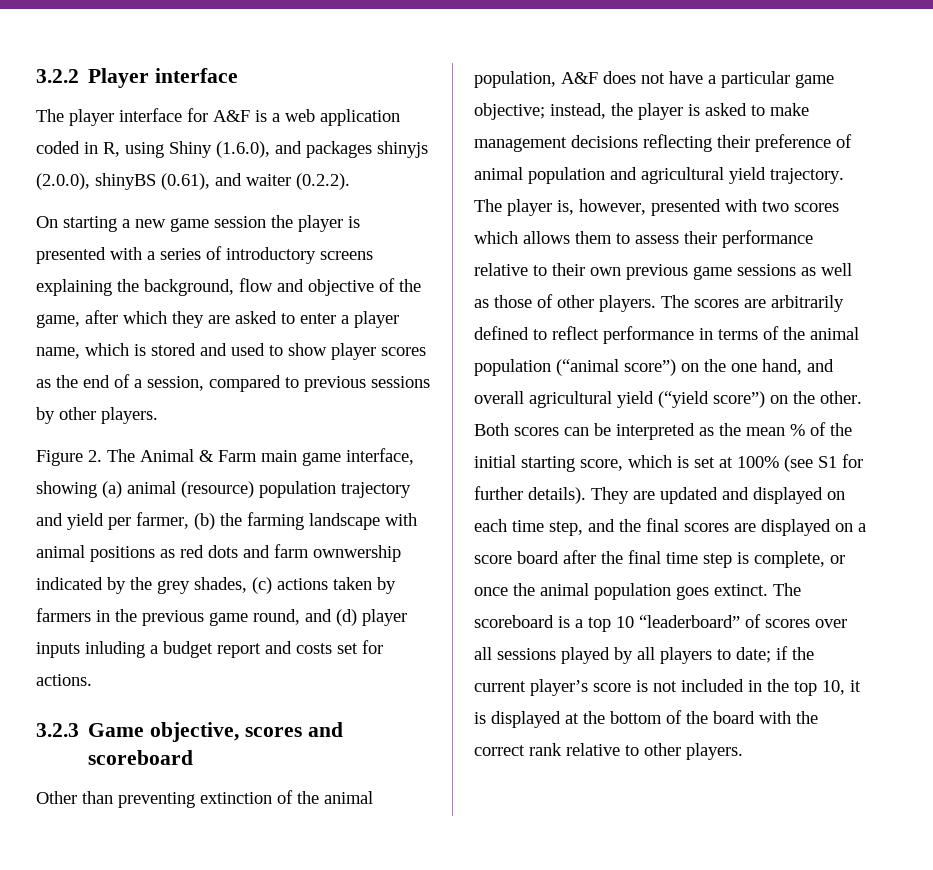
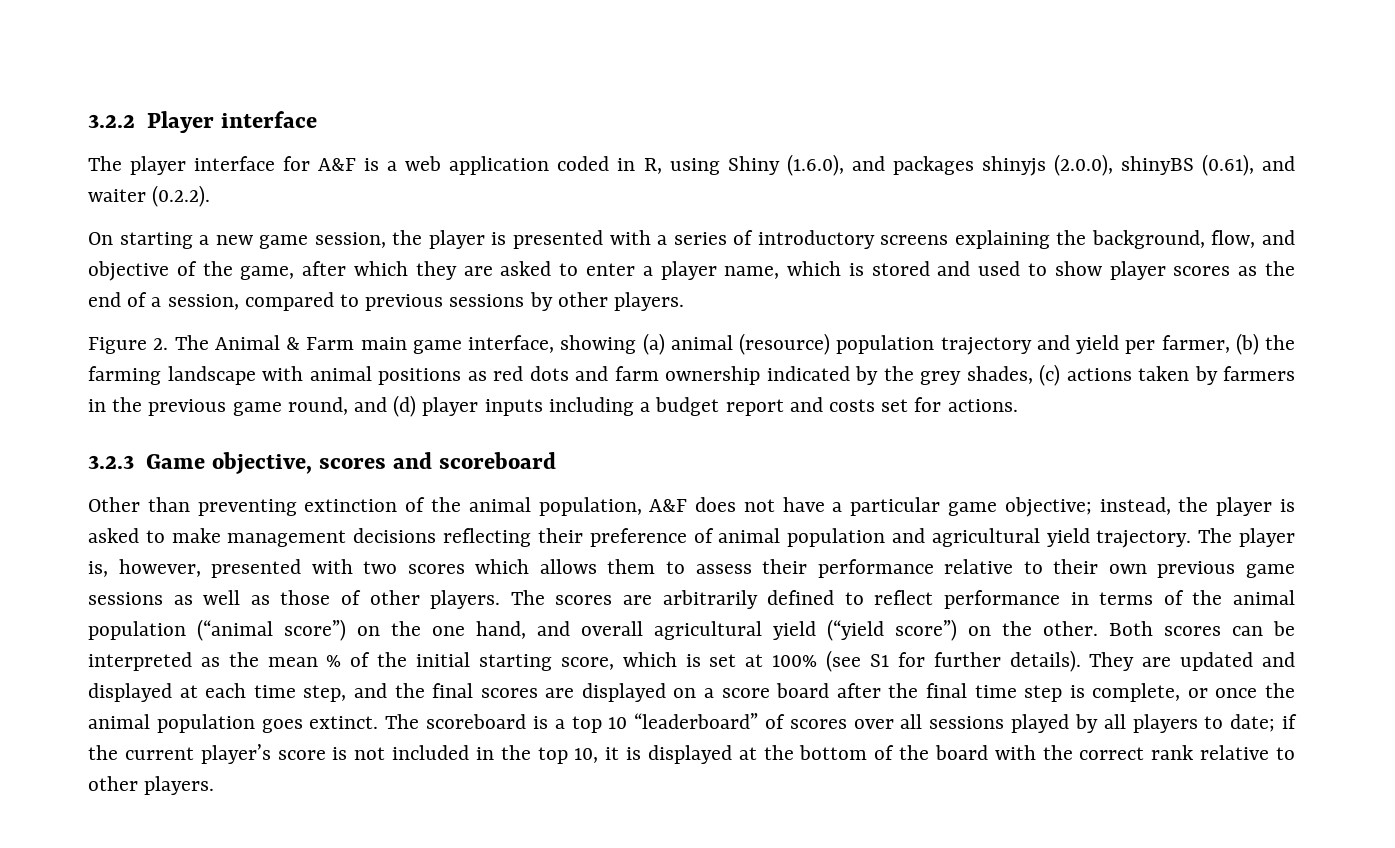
[214,216,266,228] session -> [314,232,386,248] session,
[239,278,273,292] flow -> [1211,230,1256,248] flow,
[313,545,401,562] ownwership -> [665,366,760,385] ownership
[85,641,145,658] inluding -> [548,397,634,416] including
[827,491,845,500] on -> [179,685,198,698] at

